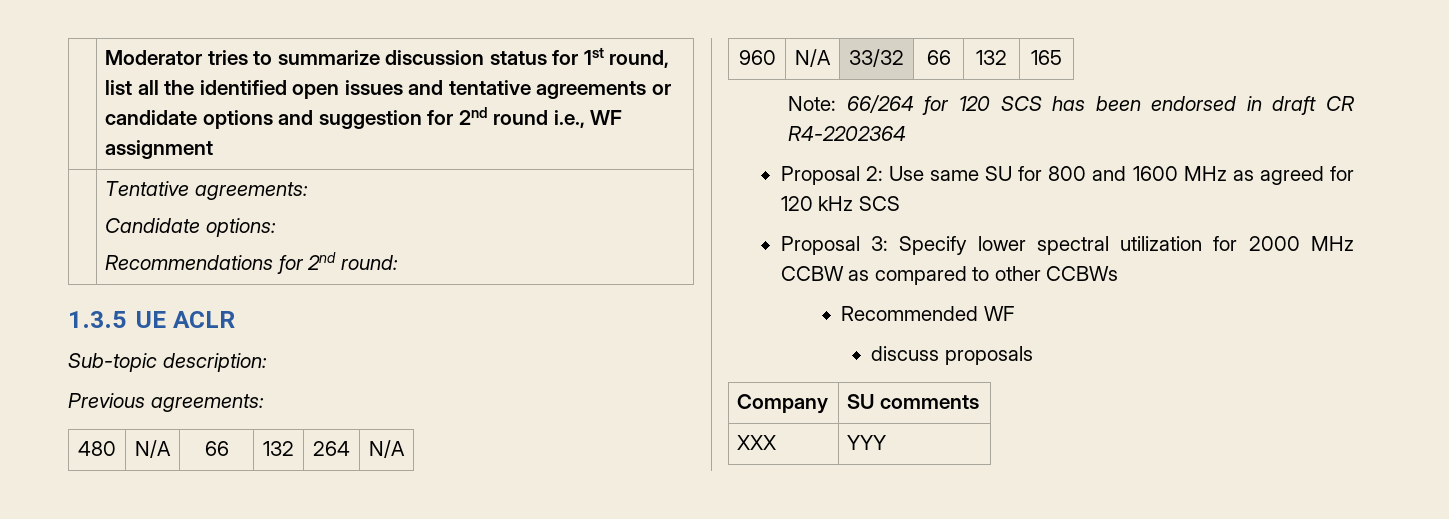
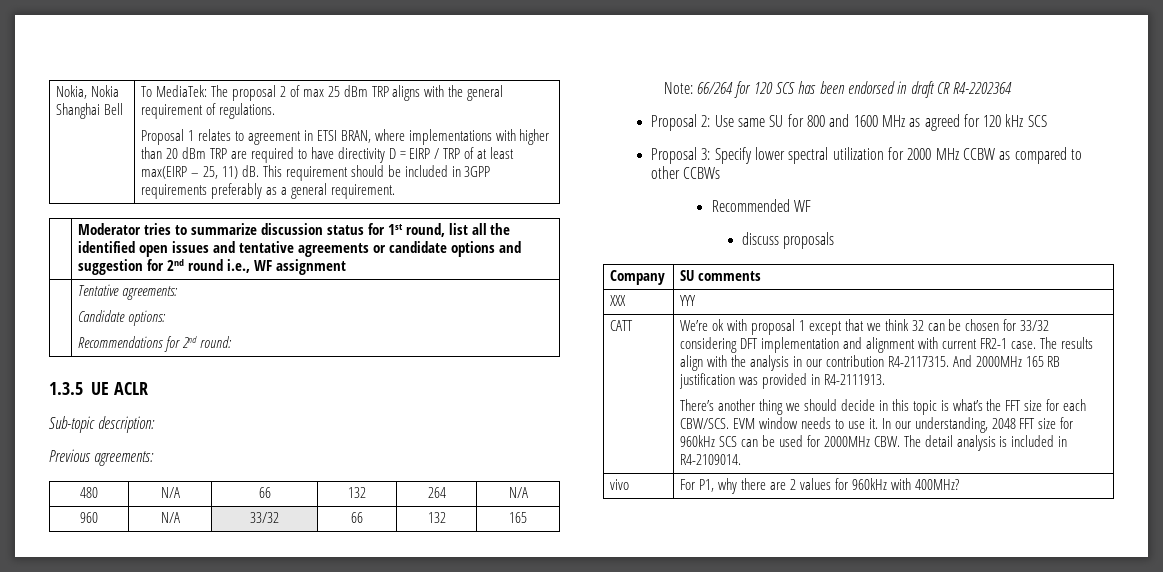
(105, 57) none -> [56,85,120,99] [56,103,124,119] [141,85,504,101] [141,103,276,119] [141,129,550,145] [141,147,514,163] [141,165,491,181] [141,183,395,199] Nokia, Nokia Shanghai Bell | To MediaTek: The proposal 2 of max 25 dBm TRP aligns with the general requirement of regulations. // Proposal 1 relates to agreement in ETSI BRAN, where implementations with higher than 20 dBm TRP are required to have directivity D = EIRP / TRP of at least max(EIRP – 25, 11) dB. This requirement should be included in 3GPP requirements preferably as a general requirement. //
(887, 442) none -> [610,320,634,331] [680,319,1050,335] [680,337,1093,353] [680,355,1061,371] [679,373,886,389] [680,399,1087,415] [680,417,1074,433] [680,435,1068,451] [680,454,742,465] [610,479,630,490] [680,478,959,494] // CATT | We’re ok with proposal 1 except that we think 32 can be chosen for 33/32 considering DFT implementation and alignment with current FR2-1 case. The results align with the analysis in our contribution R4-2117315. And 2000MHz 165 RB justification was provided in R4-2111913. // There’s another thing we should decide in this topic is what’s the FFT size for each CBW/SCS. EVM window needs to use it. In our understanding, 2048 FFT size for 960kHz SCS can be used for 2000MHz CBW. The detail analysis is included in R4-2109014. // vivo | For P1, why there are 2 values for 960kHz with 400MHz?

